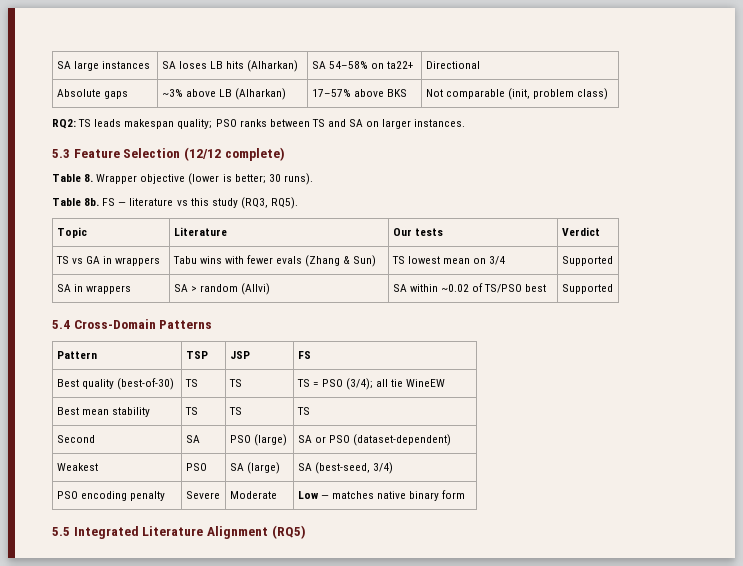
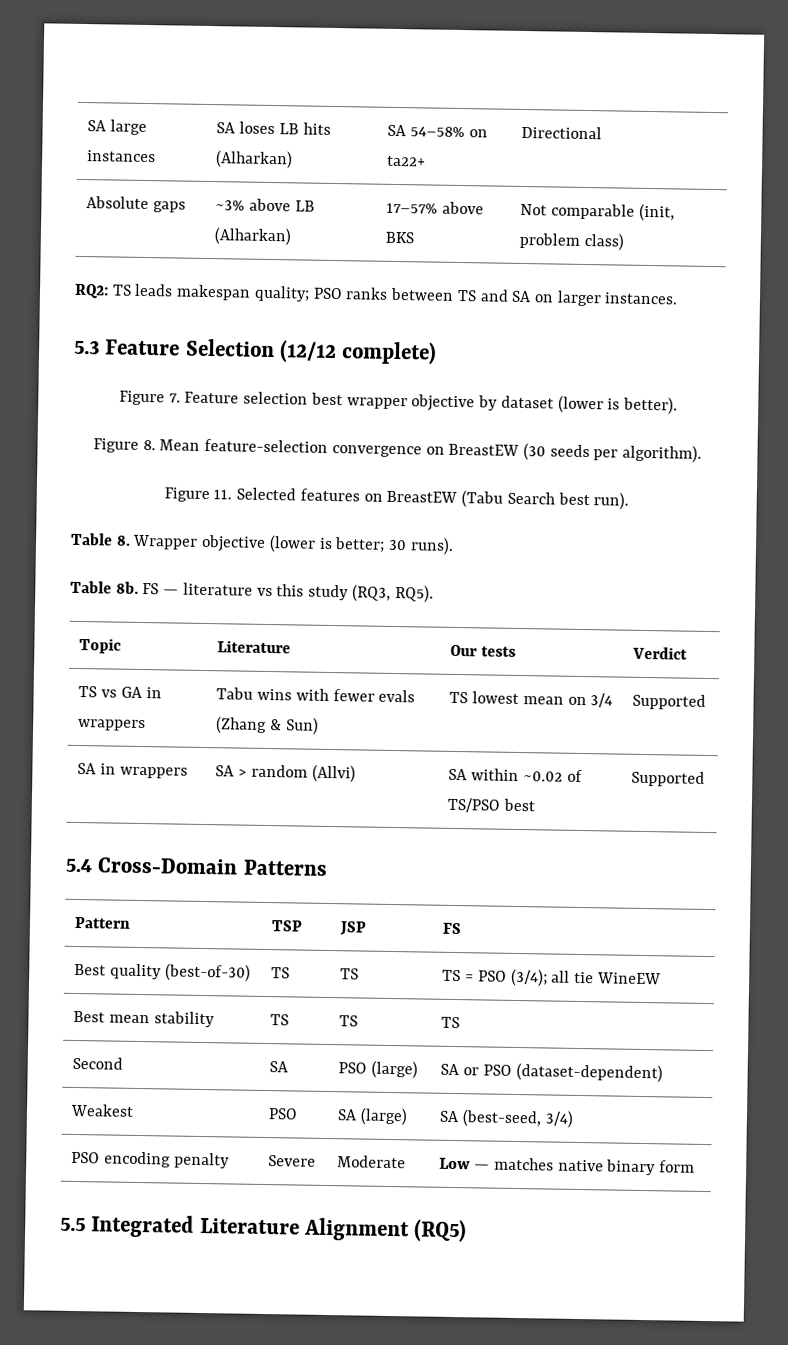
(285, 154) none -> [119,390,678,415] [92,438,703,463] [163,487,630,510] // Figure 7. Feature selection best wrapper objective by dataset (lower is better). // Figure 8. Mean feature-selection convergence on BreastEW (30 seeds per algorithm). // Figure 11. Selected features on BreastEW (Tabu Search best run).

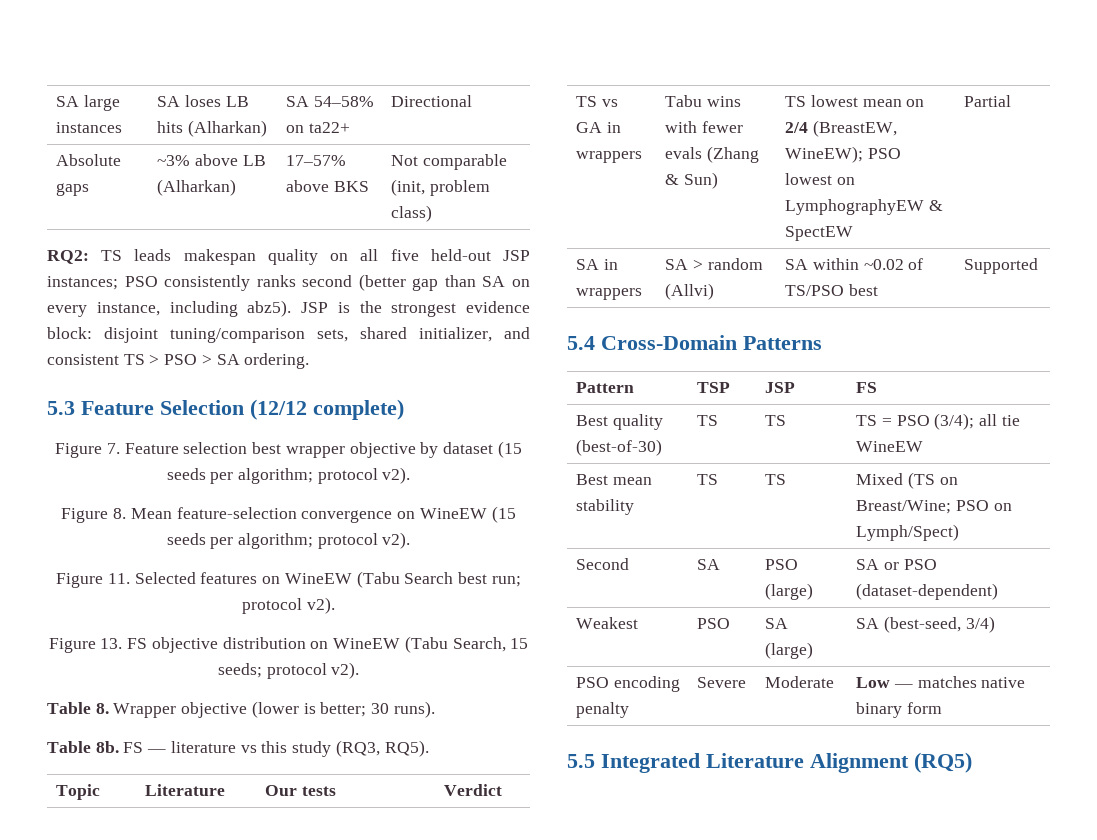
[253,285,679,307] quality; PSO ranks between TS and SA on larger instances. -> [267,249,530,265] [47,274,530,291] [47,300,530,317] [47,327,530,343] [47,353,310,369] quality on all five held-out JSP instances; PSO consistently ranks second (better gap than SA on every instance, including abz5). JSP is the strongest evidence block: disjoint tuning/comparison sets, shared initializer, and consistent TS > PSO > SA ordering.
[557,395,678,415] (lower is better). -> [497,441,522,458] [166,467,411,484] (15 seeds per algorithm; protocol v2).
[448,443,703,463] BreastEW (30 seeds per algorithm). -> [419,506,516,523] [166,532,411,549] WineEW (15 seeds per algorithm; protocol v2).
[386,490,458,503] BreastEW -> [284,573,352,584] WineEW
[593,492,630,510] run). -> [491,576,521,587] [242,597,335,614] [48,636,529,653] [217,662,360,679] run; protocol v2). // Figure 13. FS objective distribution on WineEW (Tabu Search, 15 seeds; protocol v2).
[590,693,614,708] [632,693,707,710] 3/4 | Supported -> [785,120,897,137] [785,146,901,163] [785,173,855,185] [785,199,943,215] [785,226,854,241] [964,95,1012,107] 2/4 (BreastEW, WineEW); PSO lowest on LymphographyEW & SpectEW | Partial
[441,1016,461,1029] TS -> [856,472,958,489] [856,500,1012,514] [856,524,960,541] Mixed (TS on Breast/Wine; PSO on Lymph/Spect)

